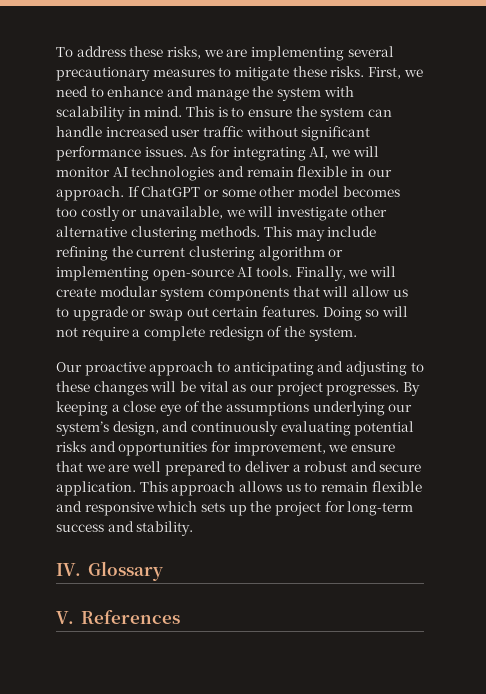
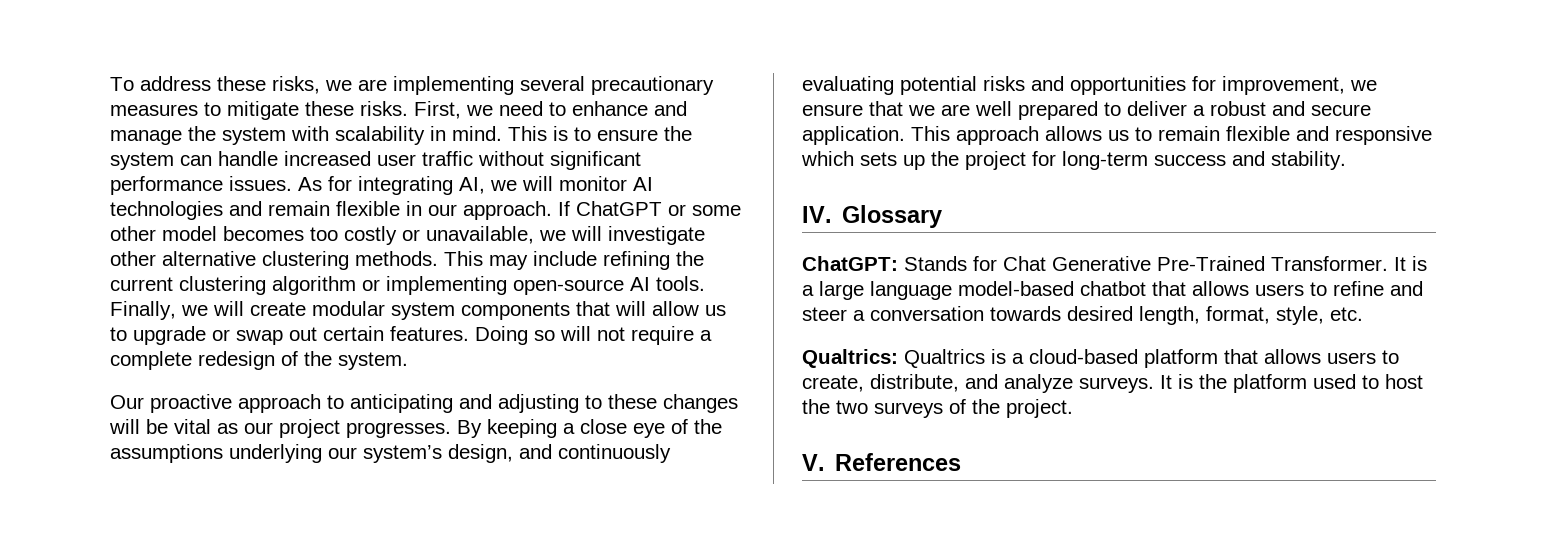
(163, 571) none -> [802,256,1427,271] [802,281,1423,300] [802,306,1363,325] [802,349,1399,368] [802,374,1423,393] [802,399,1073,418] // ChatGPT: Stands for Chat Generative Pre-Trained Transformer. It is a large language model-based chatbot that allows users to refine and steer a conversation towards desired length, format, style, etc. // Qualtrics: Qualtrics is a cloud-based platform that allows users to create, distribute, and analyze surveys. It is the platform used to host the two surveys of the project.

